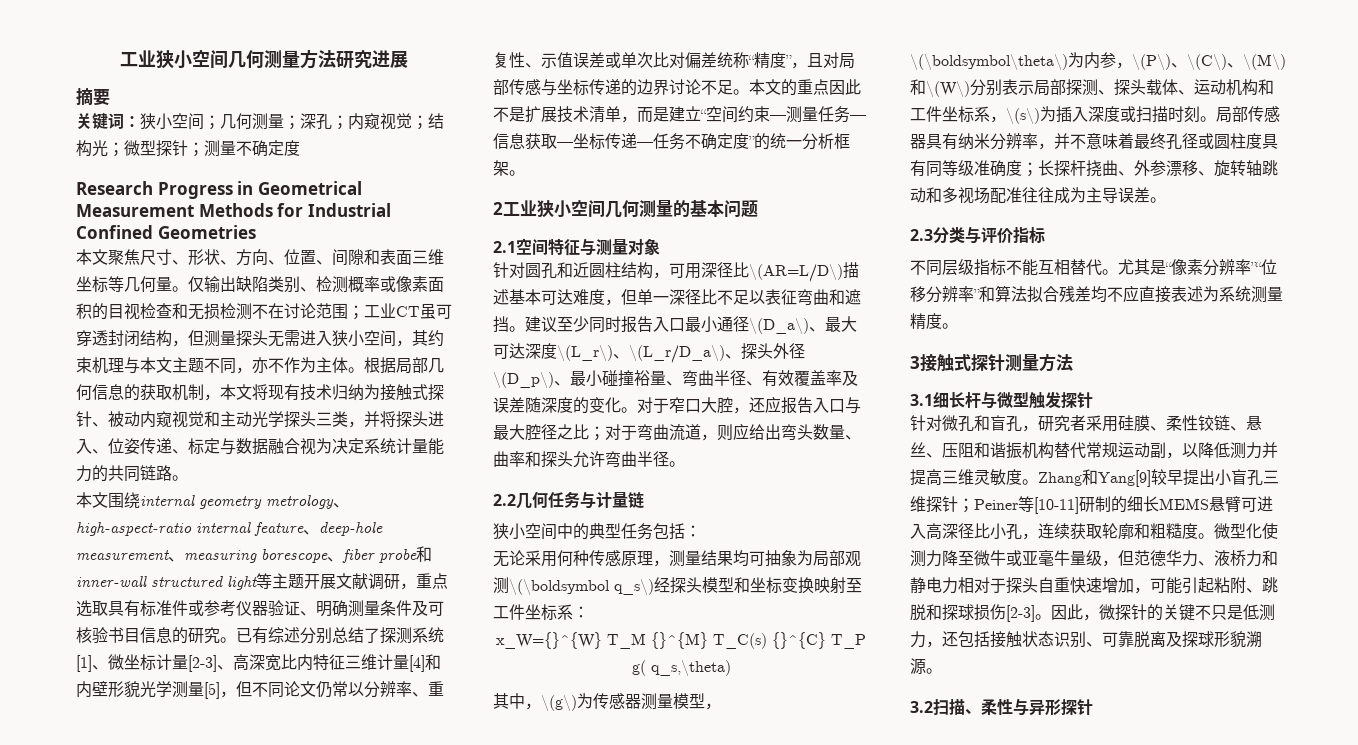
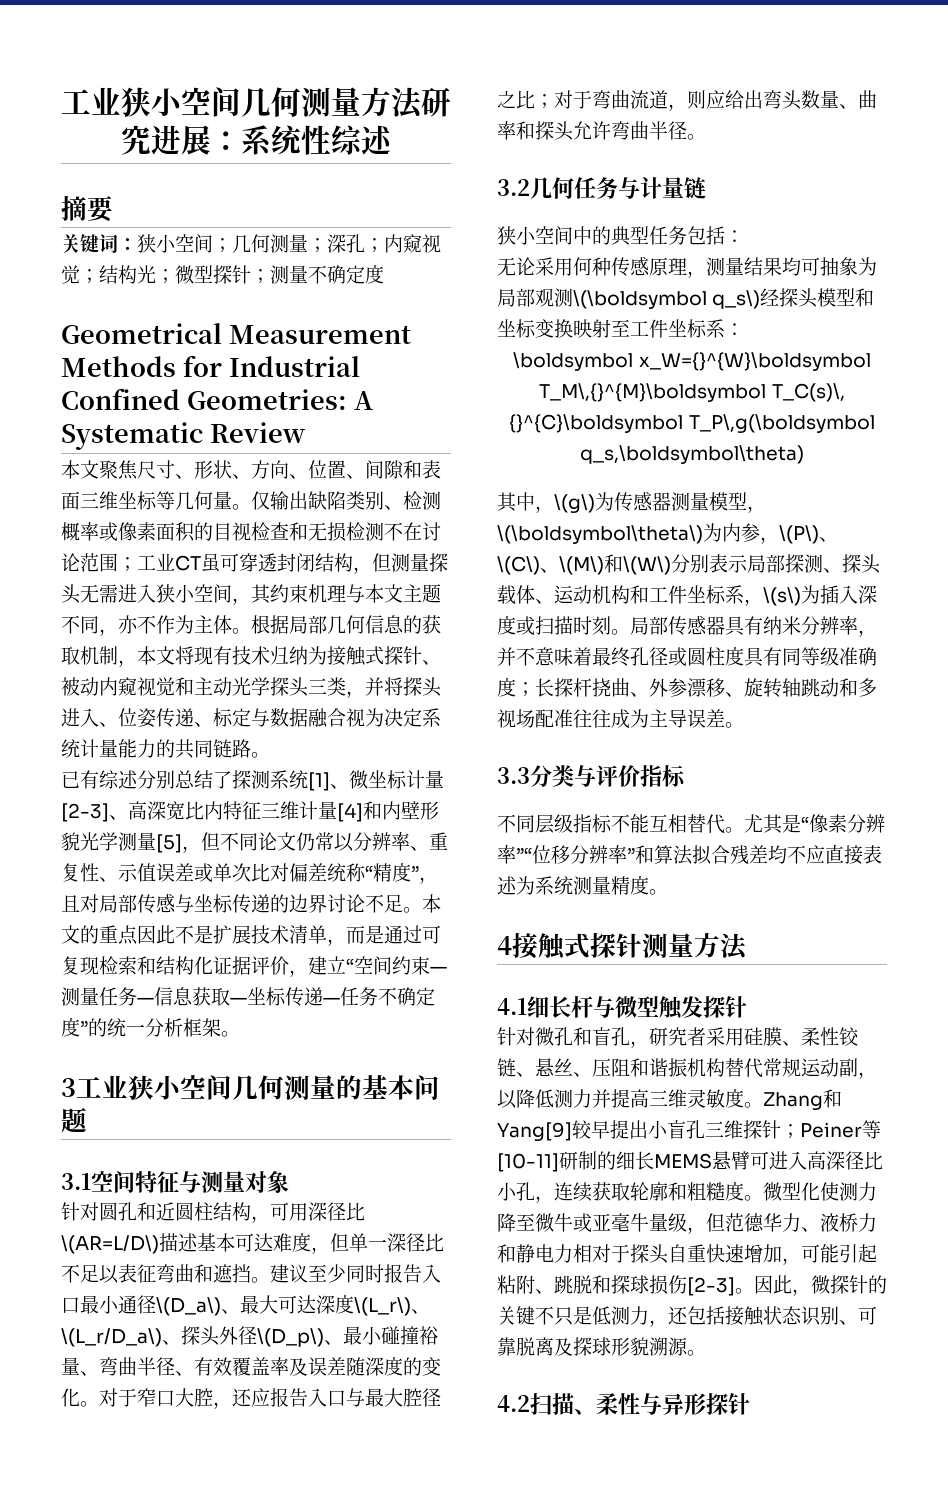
(408, 59) none -> [211,125,393,156] ：系统性综述
[76,181,254,199] Research Progress in -> (384, 274) none
[157,225,256,239] Geometries -> [186,389,373,410] [61,422,306,450] Geometries: A Systematic Review
[76,492,349,509] [76,522,383,536] [76,546,432,563] [76,573,448,590] [76,600,444,617] [76,627,236,644] 本文围绕internal geometry metrology、high-aspect-ratio internal feature、deep-hole measurement、measuring borescope、fiber probe和inner-wall structured light等主题开展文献调研，重点选取具有标准件或参考仪器验证、明确测量条件及可核验书目信息的研究。 -> (270, 755) none
(669, 114) none -> [384,925,441,944] [61,956,308,977] 通过可复现检索和结构化证据评价，
[493,202,503,215] 2 -> [61,1078,76,1097] 3
[493,241,516,253] 2.1 -> [61,1173,91,1190] 3.1
[493,494,516,506] 2.2 -> [497,179,530,196] 3.2
[496,632,866,649] [631,660,731,676] x_W={}^{W} T_M {}^{M} T_C(s) {}^{C} T_P g( q_s,\theta) -> [513,352,871,371] [539,383,845,402] [509,414,875,433] [580,445,804,464] \boldsymbol x_W={}^{W}\boldsymbol T_M\,{}^{M}\boldsymbol T_C(s)\, {}^{C}\boldsymbol T_P\,g(\boldsymbol q_s,\boldsymbol\theta)
[910,229,933,241] 2.3 -> [497,767,530,784] 3.3
[910,356,920,369] 3 -> [497,936,512,955] 4
[910,394,933,406] 3.1 -> [497,998,527,1015] 4.1
[910,701,933,713] 3.2 -> [497,1395,530,1412] 4.2

